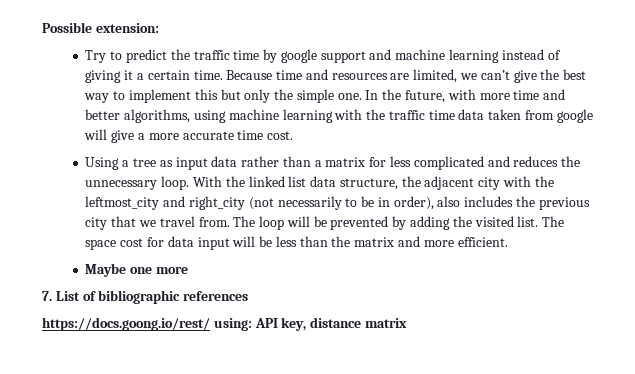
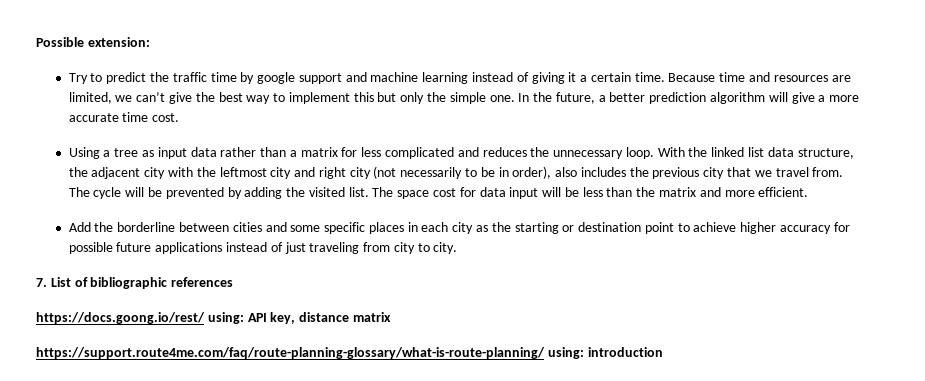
[447,89,566,100] [85,109,593,123] with more time and better algorithms, using machine learning with the traffic time data taken from google -> [598,92,766,104] a better prediction algorithm
[85,196,245,210] leftmost_city and right_city -> [219,167,371,179] leftmost city and right city
[259,216,285,230] loop -> [93,187,122,199] cycle
[85,263,188,277] Maybe one more -> [68,222,850,234] [68,242,458,254] Add the borderline between cities and some specific places in each city as the starting or destination point to achieve higher accuracy for possible future applications instead of just traveling from city to city.
(407, 323) none -> [36,347,663,359] // https://support.route4me.com/faq/route-planning-glossary/what-is-route-planning/ using: introduction

